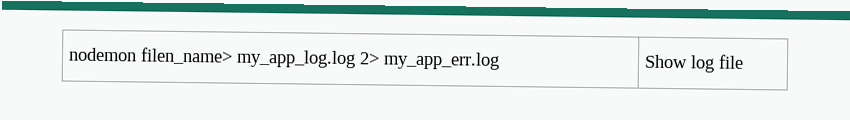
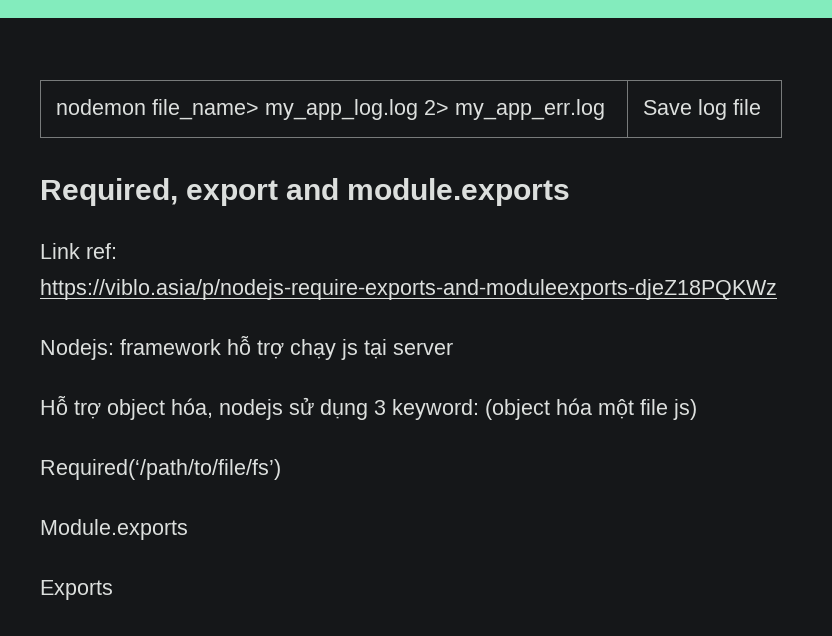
[140,47,234,65] filen_name> -> [151,99,259,120] file_name>
[644,54,689,69] Show -> [642,100,692,115] Save
(745, 61) none -> [40,178,571,206] [40,243,117,259] [40,279,777,300] [40,336,453,360] [40,396,697,420] [40,459,281,480] [40,519,188,540] [40,580,113,600] // Required, export and module.exports // Link ref: https://viblo.asia/p/nodejs-require-exports-and-moduleexports-djeZ18PQKWz // Nodejs: framework hỗ trợ chạy js tại server // Hỗ trợ object hóa, nodejs sử dụng 3 keyword: (object hóa một file js) // Required(‘/path/to/file/fs’) // Module.exports // Exports

